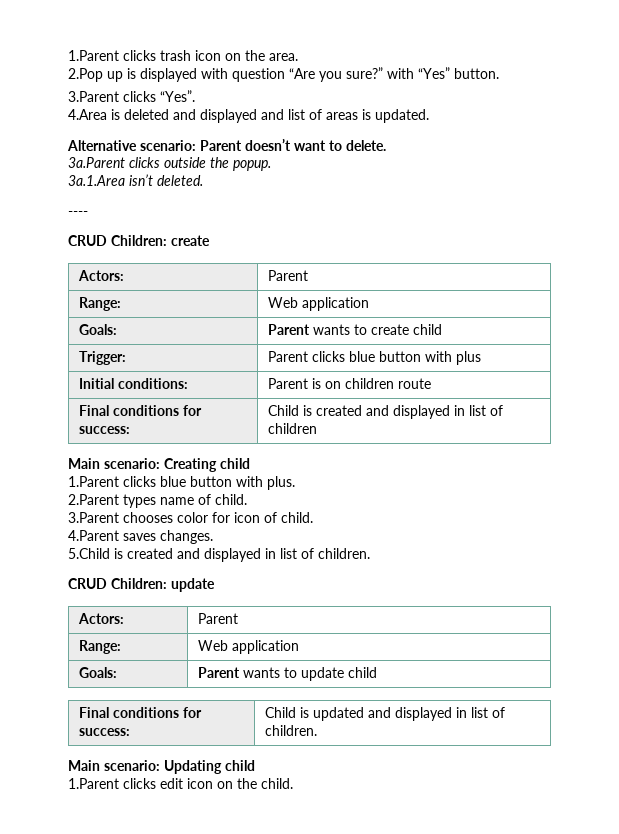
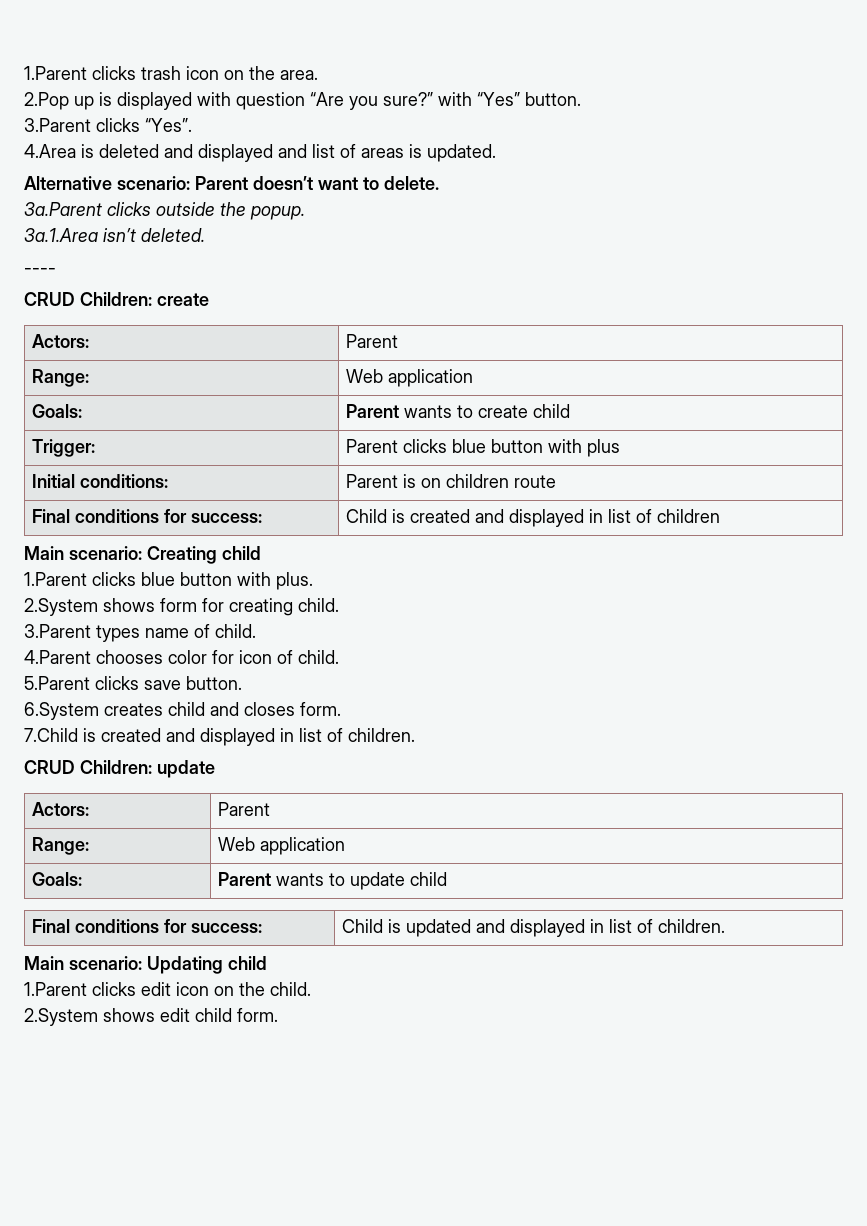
[68,494,119,505] 2.Parent -> [24,598,339,616] [24,624,91,638] 2.System shows form for creating child. // 3.Parent
[68,512,119,523] 3.Parent -> [24,650,91,664] 4.Parent
[68,530,213,544] [68,548,110,559] 4.Parent saves changes. // 5.Child -> [24,676,242,690] [24,702,341,720] [24,728,78,742] 5.Parent clicks save button. // 6.System creates child and closes form. // 7.Child
(293, 783) none -> [24,1008,278,1026] // 2.System shows edit child form.

